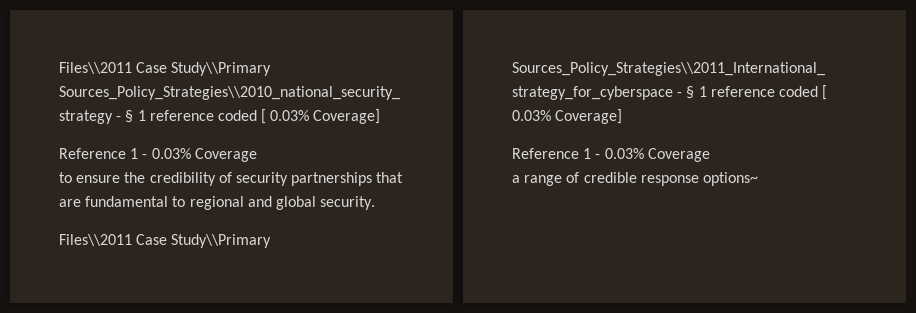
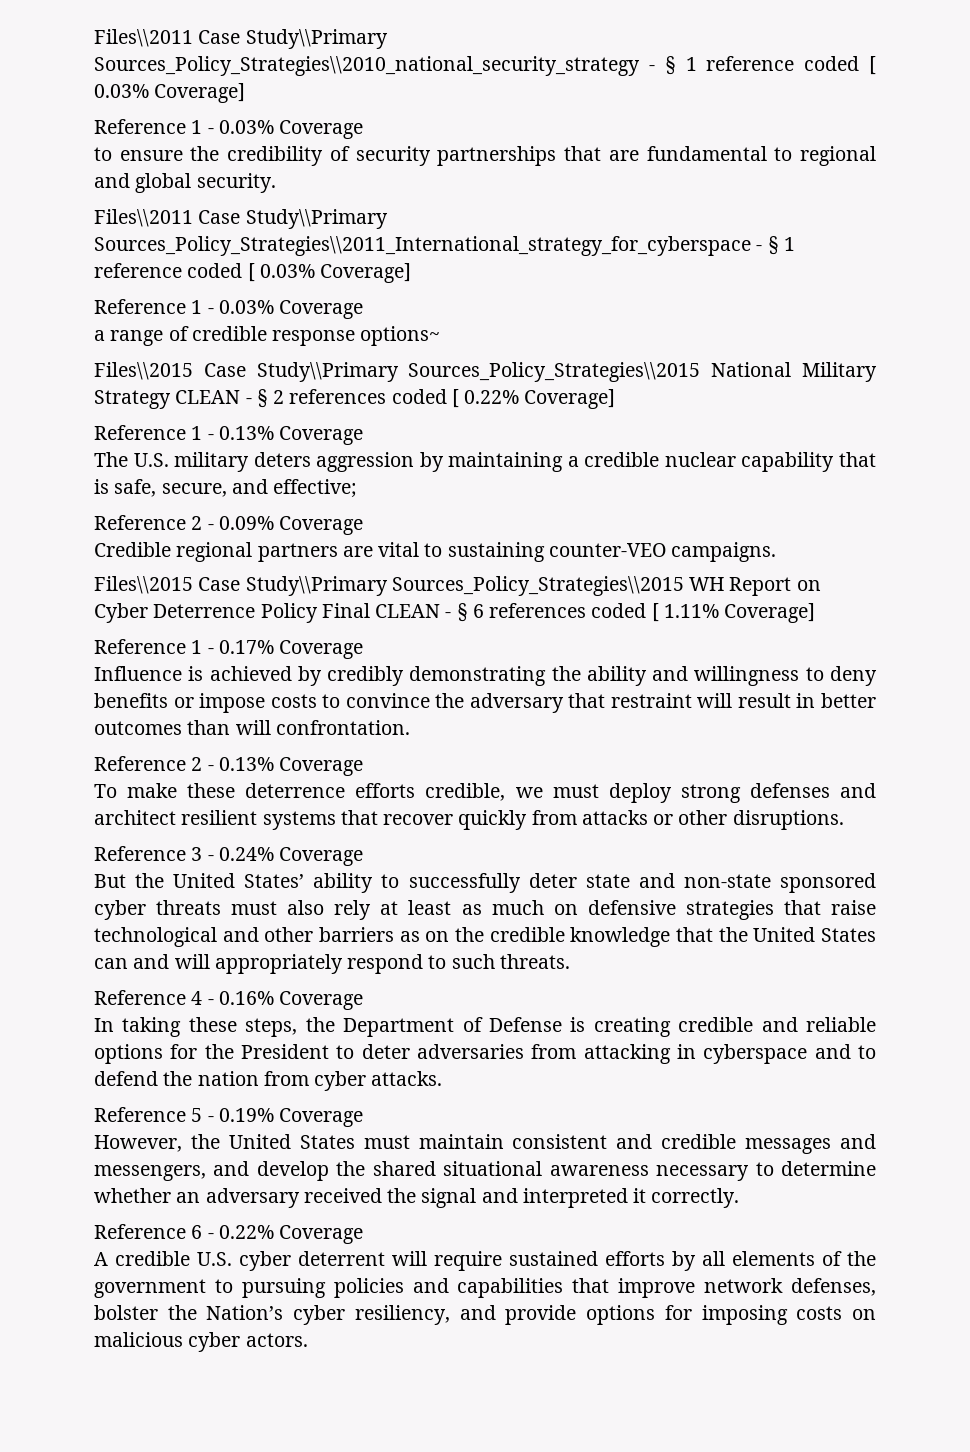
(758, 179) none -> [94,362,878,382] [94,389,616,409] [94,425,364,445] [94,452,876,472] [94,479,358,498] [94,515,364,535] [94,542,777,562] [94,576,821,596] [94,603,816,623] [94,639,364,659] [94,666,877,686] [94,693,877,713] [94,720,410,735] [94,756,364,776] [94,783,877,803] [94,810,844,830] [94,846,364,866] [94,873,877,893] [94,900,877,920] [94,927,876,947] [94,954,570,974] [94,990,364,1010] [94,1017,876,1037] [94,1044,876,1064] [94,1071,443,1091] [94,1107,364,1127] [94,1134,876,1154] [94,1161,877,1181] [94,1188,740,1208] [94,1224,364,1244] [94,1251,876,1271] [94,1278,877,1298] [94,1305,877,1325] [94,1332,308,1352] // Files\\2015 Case Study\\Primary Sources_Policy_Strategies\\2015 National Military Strategy CLEAN - § 2 references coded [ 0.22% Coverage] // Reference 1 - 0.13% Coverage // The U.S. military deters aggression by maintaining a credible nuclear capability that is safe, secure, and effective; // Reference 2 - 0.09% Coverage // Credible regional partners are vital to sustaining counter-VEO campaigns. // Files\\2015 Case Study\\Primary Sources_Policy_Strategies\\2015 WH Report on Cyber Deterrence Policy Final CLEAN - § 6 references coded [ 1.11% Coverage] // Reference 1 - 0.17% Coverage // Influence is achieved by credibly demonstrating the ability and willingness to deny benefits or impose costs to convince the adversary that restraint will result in better outcomes than will confrontation. // Reference 2 - 0.13% Coverage // To make these deterrence efforts credible, we must deploy strong defenses and architect resilient systems that recover quickly from attacks or other disruptions. // Reference 3 - 0.24% Coverage // But the United States’ ability to successfully deter state and non-state sponsored cyber threats must also rely at least as much on defensive strategies that raise technological and other barriers as on the credible knowledge that the United States can and will appropriately respond to such threats. // Reference 4 - 0.16% Coverage // In taking these steps, the Department of Defense is creating credible and reliable options for the President to deter adversaries from attacking in cyberspace and to defend the nation from cyber attacks. // Reference 5 - 0.19% Coverage // However, the United States must maintain consistent and credible messages and messengers, and develop the shared situational awareness necessary to determine whether an adversary received the signal and interpreted it correctly. // Reference 6 - 0.22% Coverage // A credible U.S. cyber deterrent will require sustained efforts by all elements of the government to pursuing policies and capabilities that improve network defenses, bolster the Nation’s cyber resiliency, and provide options for imposing costs on malicious cyber actors.

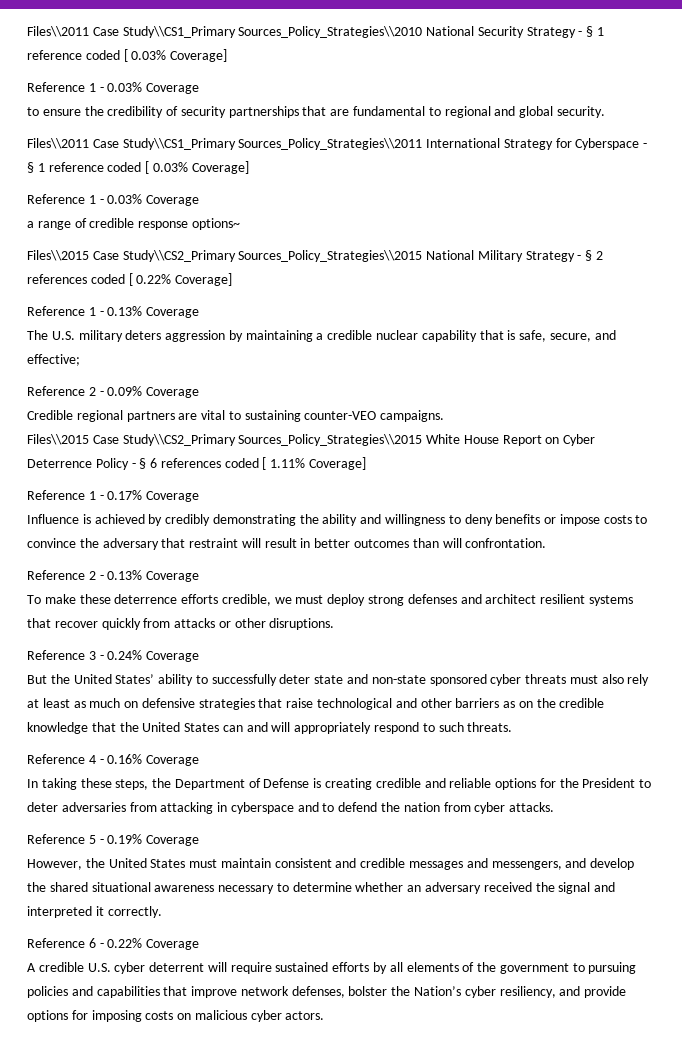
[94,29,388,49] [94,56,640,76] Files\\2011 Case Study\\Primary Sources_Policy_Strategies\\2010_national_security_strategy -> [27,26,576,38] Files\\2011 Case Study\\CS1_Primary Sources_Policy_Strategies\\2010 National Security Strategy
[245,209,388,229] [94,236,751,256] Study\\Primary Sources_Policy_Strategies\\2011_International_strategy_for_cyberspace -> [122,138,640,150] Study\\CS1_Primary Sources_Policy_Strategies\\2011 International Strategy for Cyberspace
[256,362,399,382] Study\\Primary -> [122,250,236,262] Study\\CS2_Primary
[175,390,241,404] CLEAN -> (575, 256) none
[245,576,725,596] Study\\Primary Sources_Policy_Strategies\\2015 WH -> [122,434,499,446] Study\\CS2_Primary Sources_Policy_Strategies\\2015 White House
[321,603,441,618] Final CLEAN -> (129, 464) none

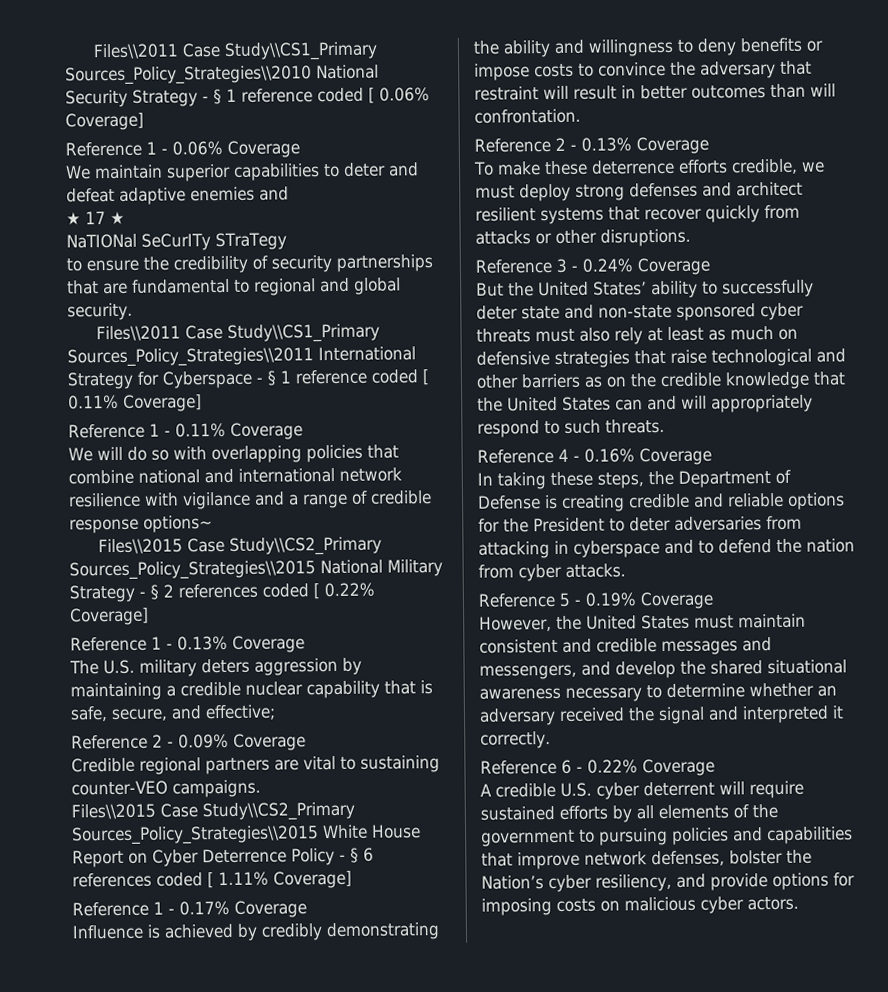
[131,49,228,62] [27,82,200,94] 0.03% Coverage] // Reference 1 - 0.03% Coverage -> [379,87,430,102] [65,112,144,131] [65,140,300,158] [65,162,419,182] [66,186,289,205] [66,210,125,226] [66,232,287,251] 0.06% Coverage] // Reference 1 - 0.06% Coverage // We maintain superior capabilities to deter and defeat adaptive enemies and // ★ 17 ★ // NaTIONal SeCurITy STraTegy
[152,161,249,174] [27,194,200,206] 0.03% Coverage] // Reference 1 - 0.03% Coverage // -> [68,394,202,412] [68,422,303,440] [68,444,399,464] [68,467,402,485] [68,491,285,510] 0.11% Coverage] // Reference 1 - 0.11% Coverage // We will do so with overlapping policies that combine national and international network resilience with vigilance and

